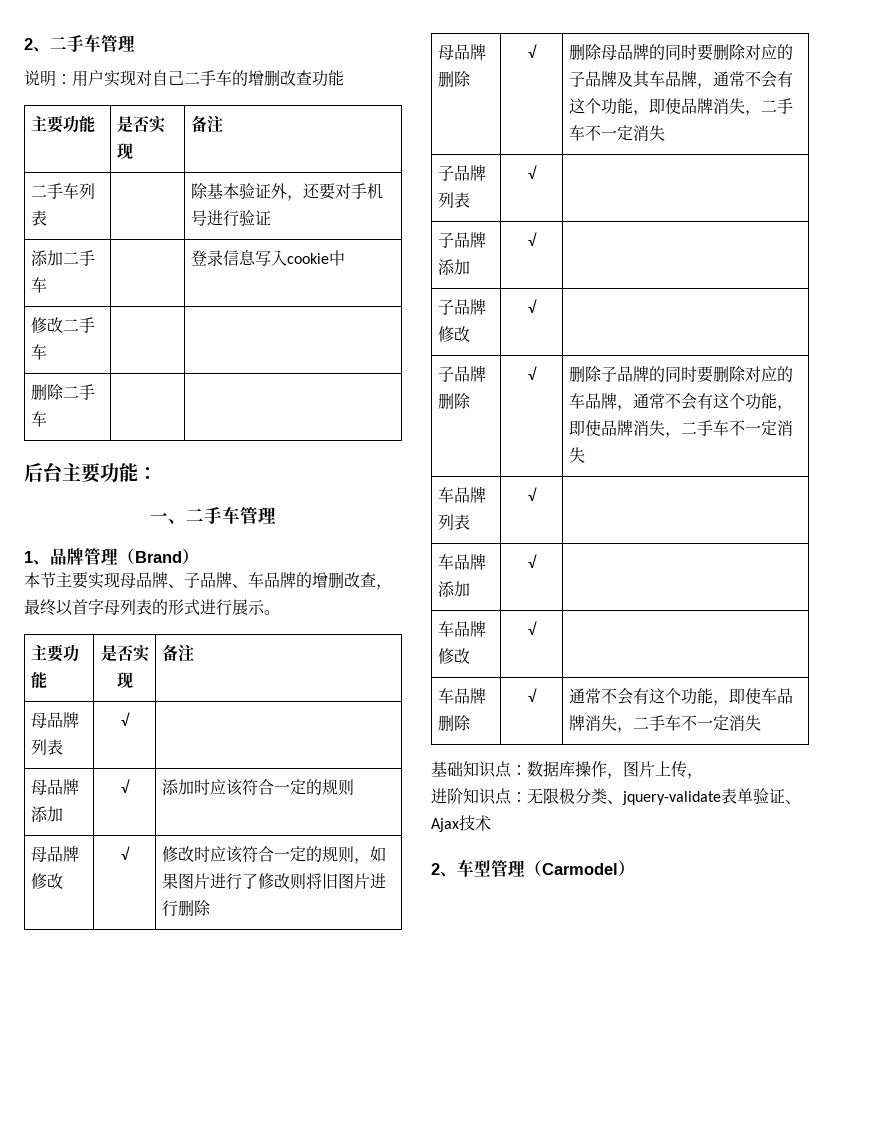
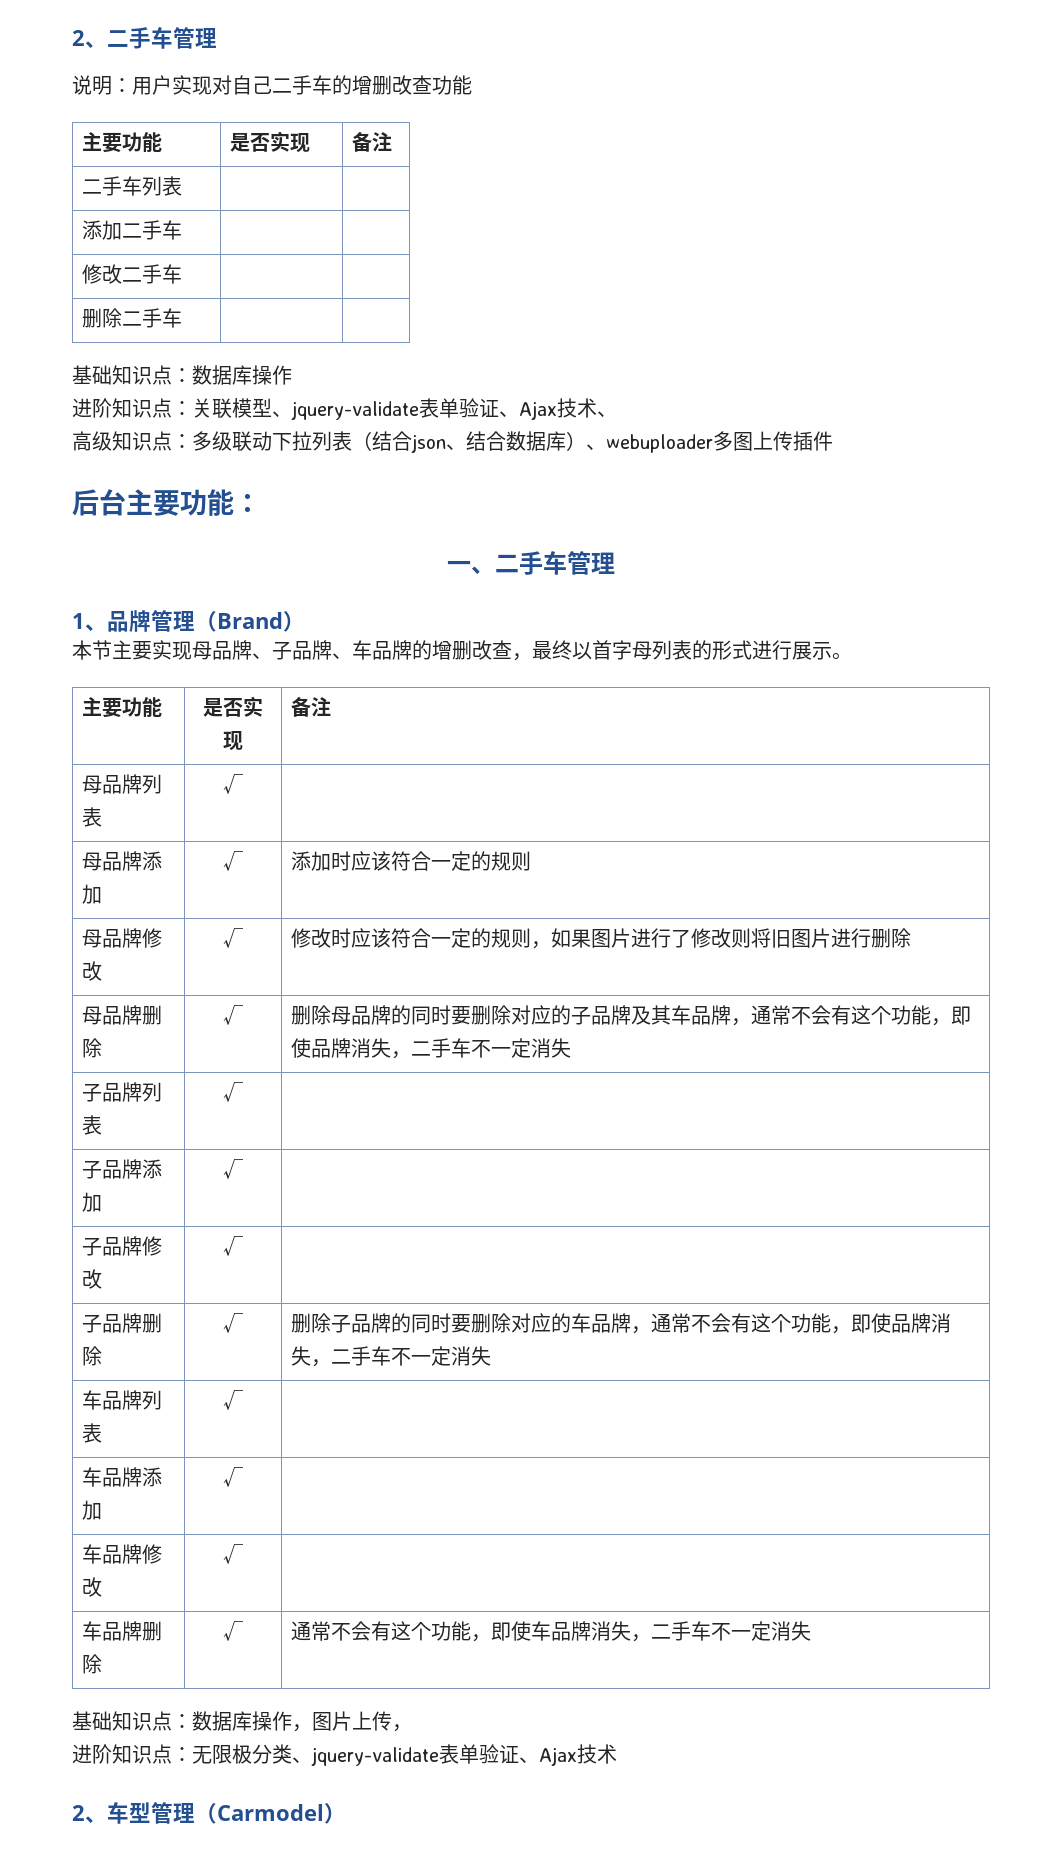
[191,183,384,201] [191,210,272,227] [31,250,96,266] [31,277,48,293] [191,250,346,266] 除基本验证外，还要对手机号进行验证 // 添加二手车 | | 登录信息写入cookie中 -> [81,220,182,240] // 添加二手车 | |
(48, 419) none -> [72,365,292,385] [72,398,617,420] [72,431,833,453] // 基础知识点：数据库操作 // 进阶知识点：关联模型、jquery-validate表单验证、Ajax技术、 // 高级知识点：多级联动下拉列表（结合json、结合数据库）、webuploader多图上传插件

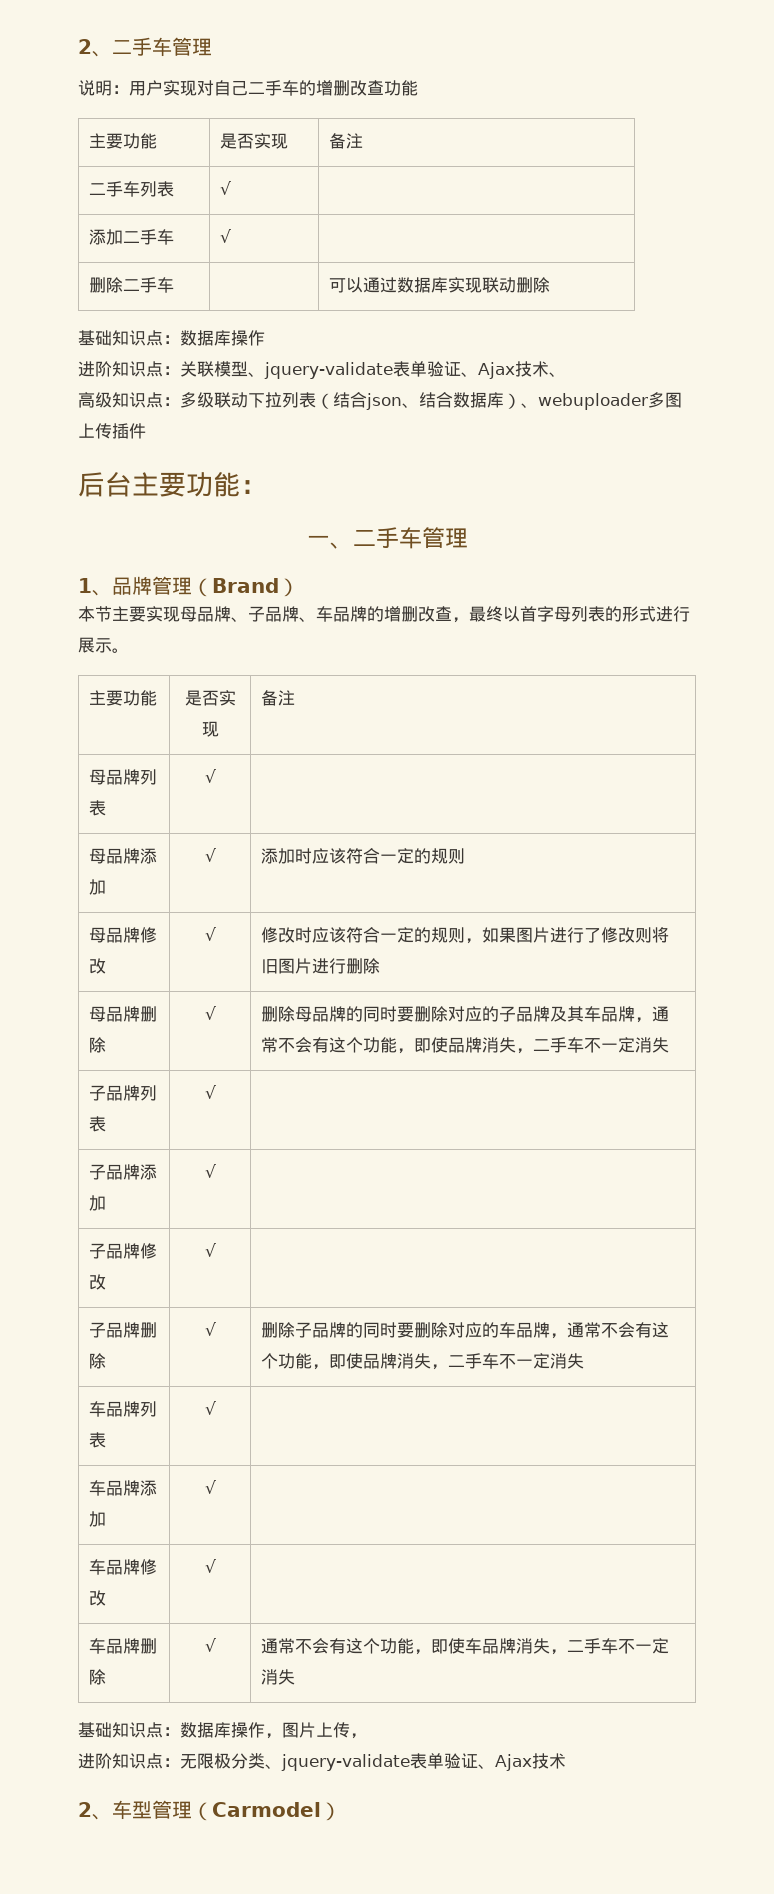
(182, 186) none -> [220,181,232,195] √
[81,264,182,284] | // 修改二手车 | -> [220,229,232,243] √
(182, 318) none -> [329,277,551,293] 可以通过数据库实现联动删除

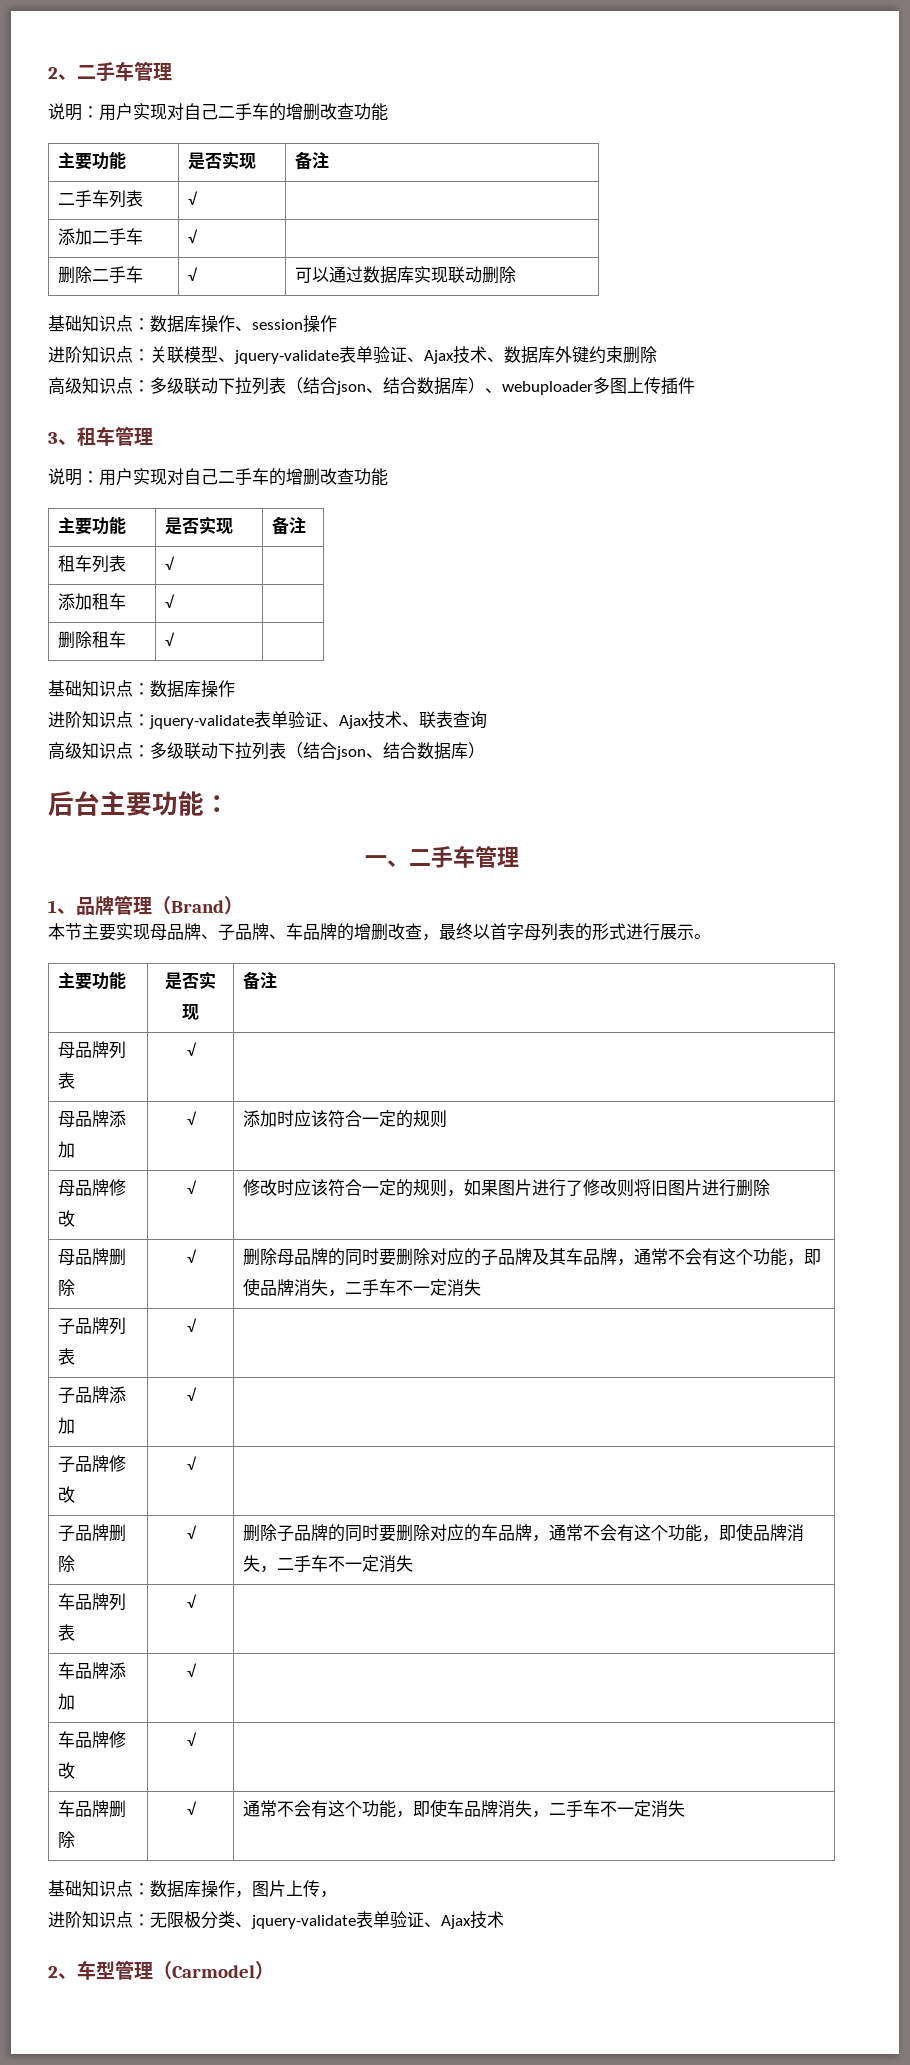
(175, 285) none -> [188,267,199,281] √
(265, 338) none -> [235,315,337,333] 、session操作
(566, 374) none -> [504,346,657,364] 数据库外键约束删除
(146, 431) none -> [48,426,153,446] [48,468,388,486] [58,516,127,535] [165,516,234,535] [272,516,307,535] [58,555,127,573] [165,556,176,570] [58,593,127,610] [165,594,176,608] [58,631,127,649] [165,632,176,646] [48,680,235,698] [48,711,487,729] [48,742,485,760] // 3、租车管理 // 说明：用户实现对自己二手车的增删改查功能 // 主要功能 | 是否实现 | 备注 // 租车列表 | √ | // 添加租车 | √ | // 删除租车 | √ | // 基础知识点：数据库操作 // 进阶知识点：jquery-validate表单验证、Ajax技术、联表查询 // 高级知识点：多级联动下拉列表（结合json、结合数据库）

